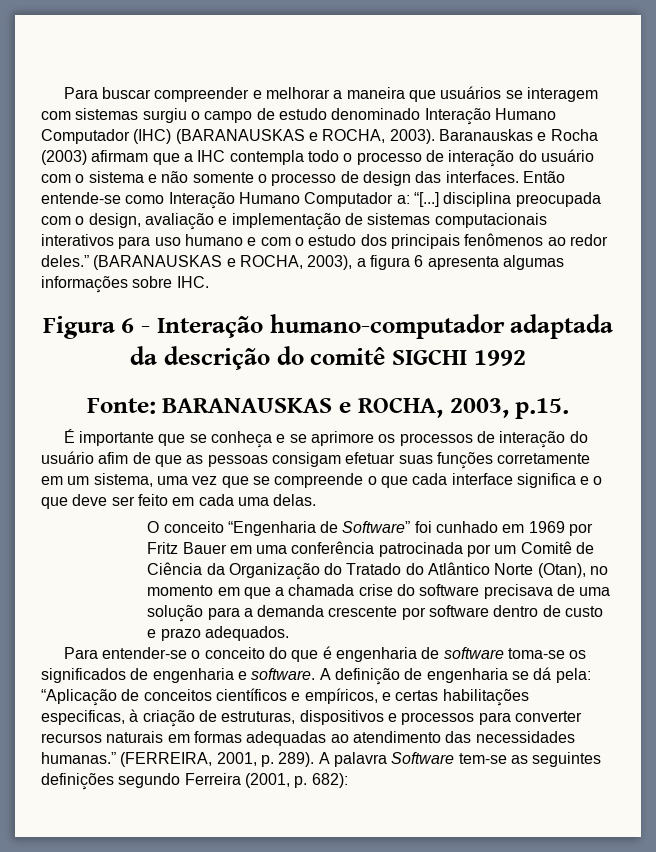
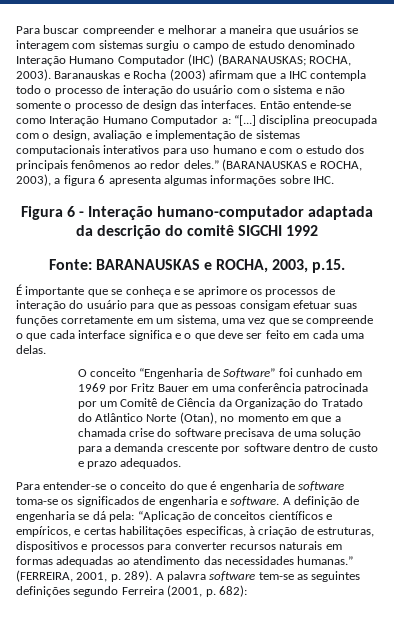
[175,129,318,144] (BARANAUSKAS e -> [217,54,306,66] (BARANAUSKAS;
[98,452,151,464] afim de -> [130,303,155,311] para
[391,752,455,764] Software -> [209,571,256,581] software

